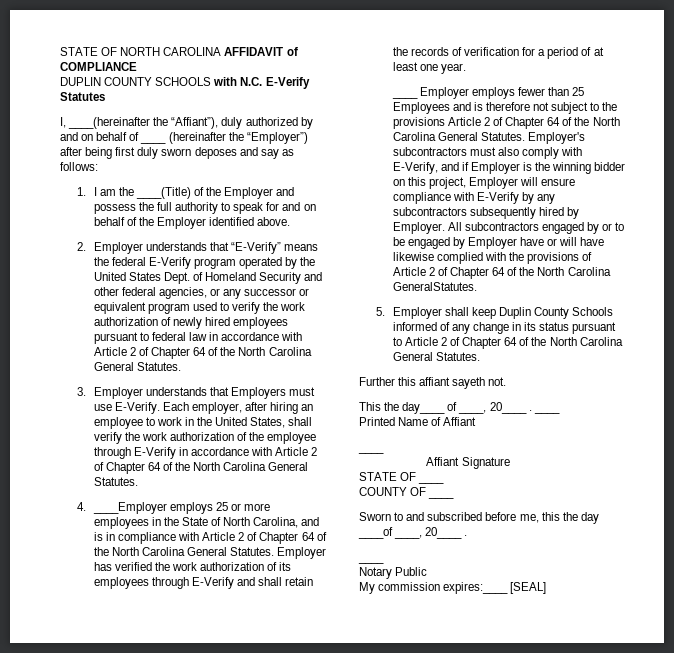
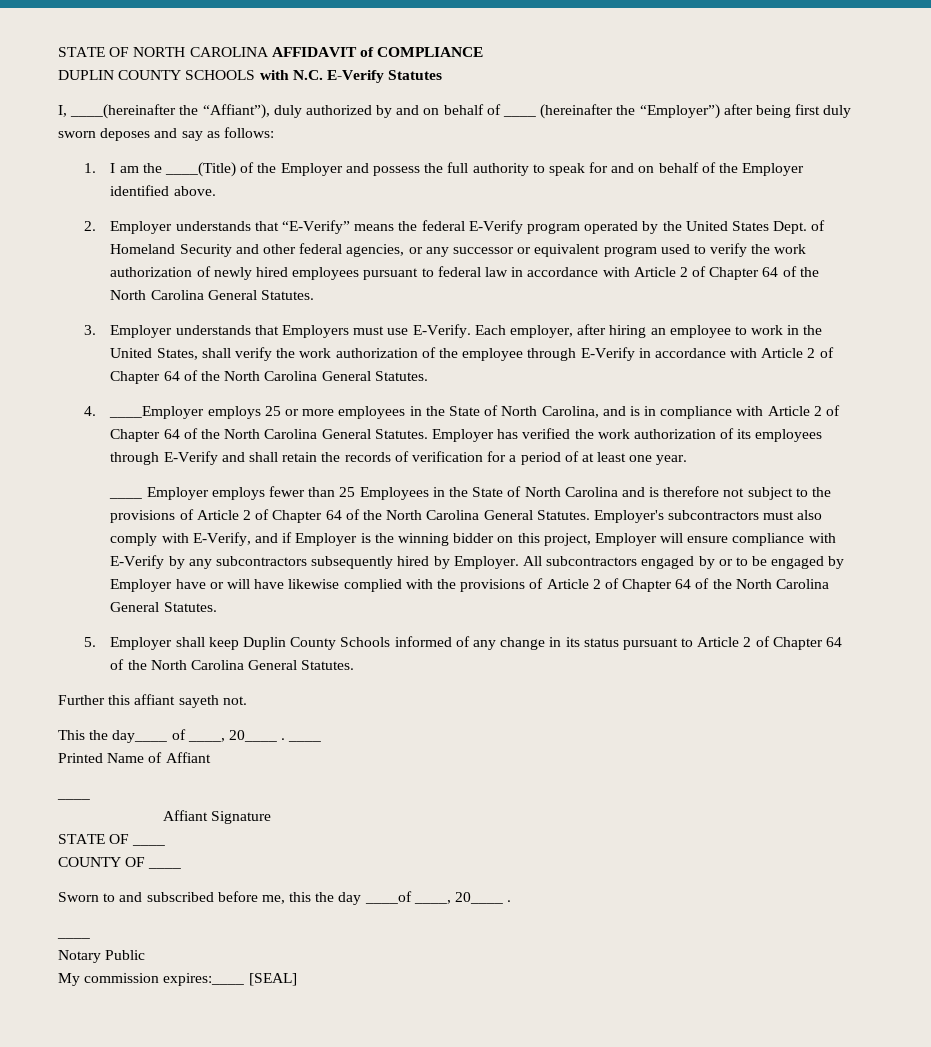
(450, 108) none -> [432,486,618,497] in the State of North Carolina
(445, 123) none -> [179,509,194,520] of
[392,282,477,291] GeneralStatutes. -> [110,602,217,612] General Statutes.

